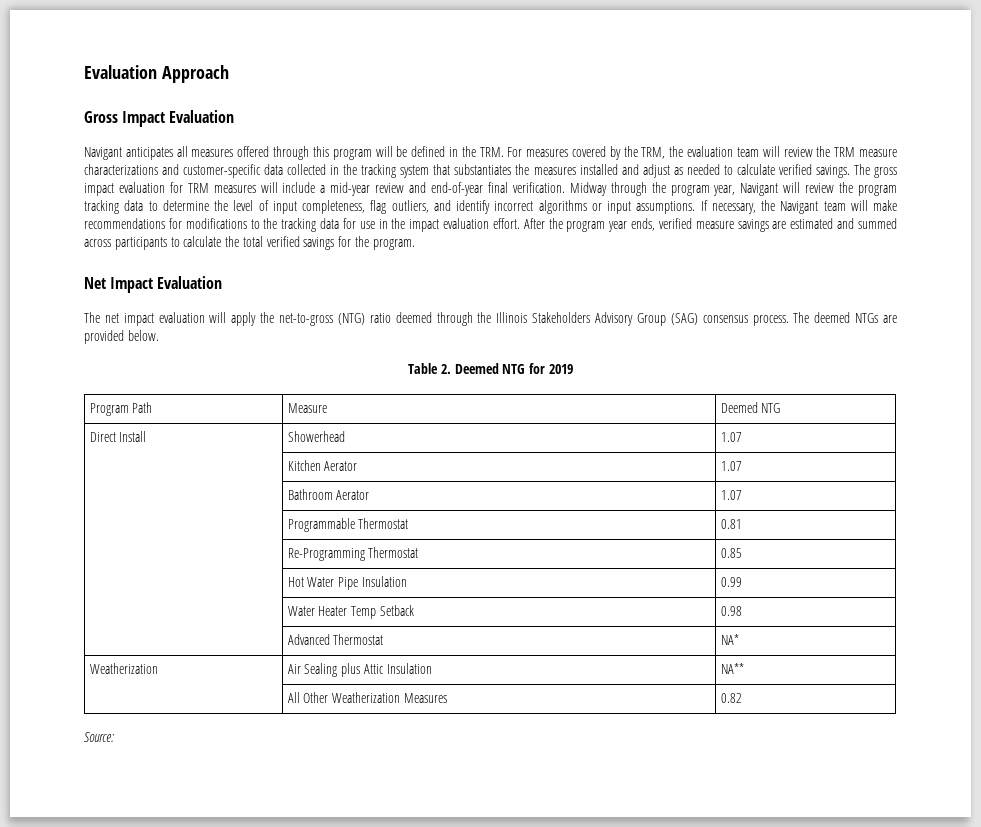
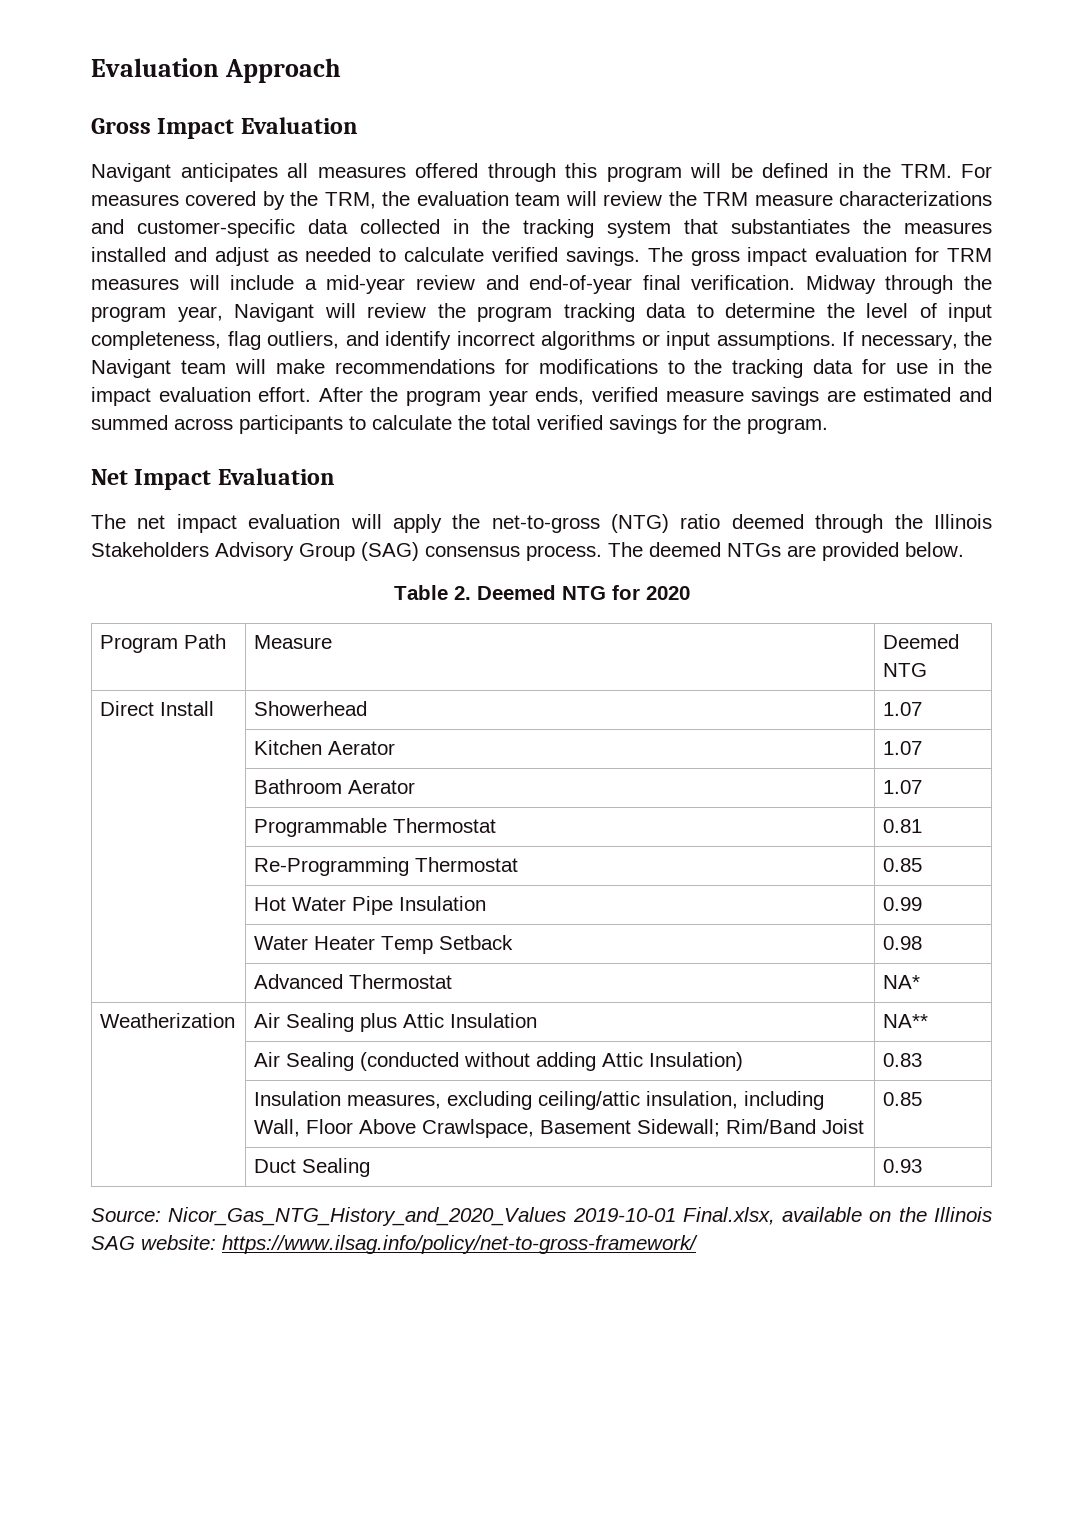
[548,364,573,374] 2019 -> [645,586,690,600] 2020
[287,692,448,703] [720,693,742,703] [84,732,114,742] All Other Weatherization Measures | 0.82 // Source: -> [254,1052,744,1071] [883,1053,923,1067] [254,1091,825,1110] [254,1119,865,1138] [883,1092,923,1106] [254,1158,371,1177] [883,1159,923,1173] [91,1207,993,1226] [91,1235,698,1254] Air Sealing (conducted without adding Attic Insulation) | 0.83 // | Insulation measures, excluding ceiling/attic insulation, including Wall, Floor Above Crawlspace, Basement Sidewall; Rim/Band Joist | 0.85 // | Duct Sealing | 0.93 // Source: Nicor_Gas_NTG_History_and_2020_Values 2019-10-01 Final.xlsx, available on the Illinois SAG website: https://www.ilsag.info/policy/net-to-gross-framework/

